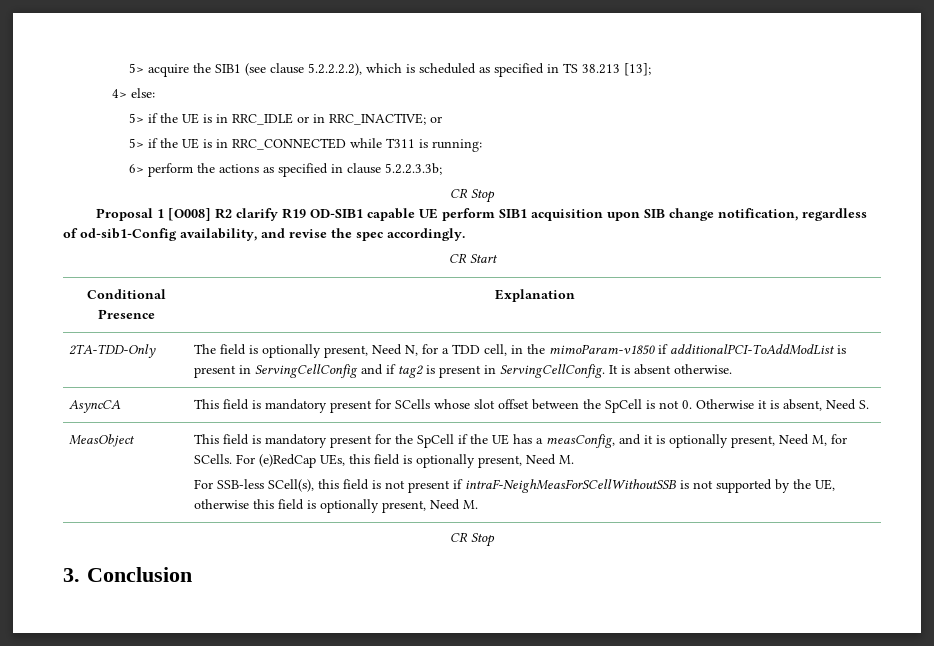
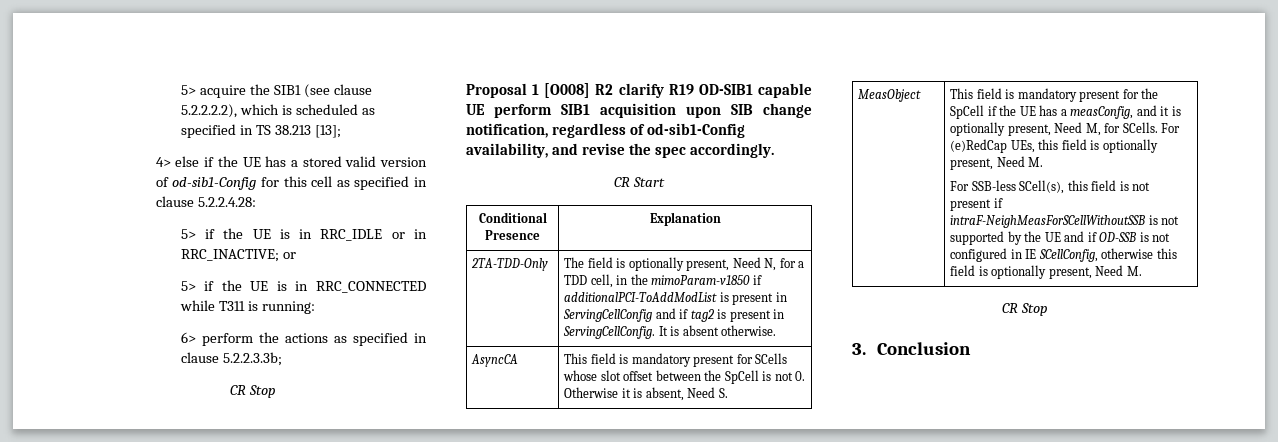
[131,88,156,98] else: -> [175,156,427,167] [155,176,428,190] [155,196,256,207] else if the UE has a stored valid version of od-sib1-Config for this cell as specified in clause 5.2.2.4.28:
[815,479,836,491] UE, -> [1044,231,1171,242] [950,248,1098,262] UE and if OD-SSB is not configured in IE SCellConfig,

